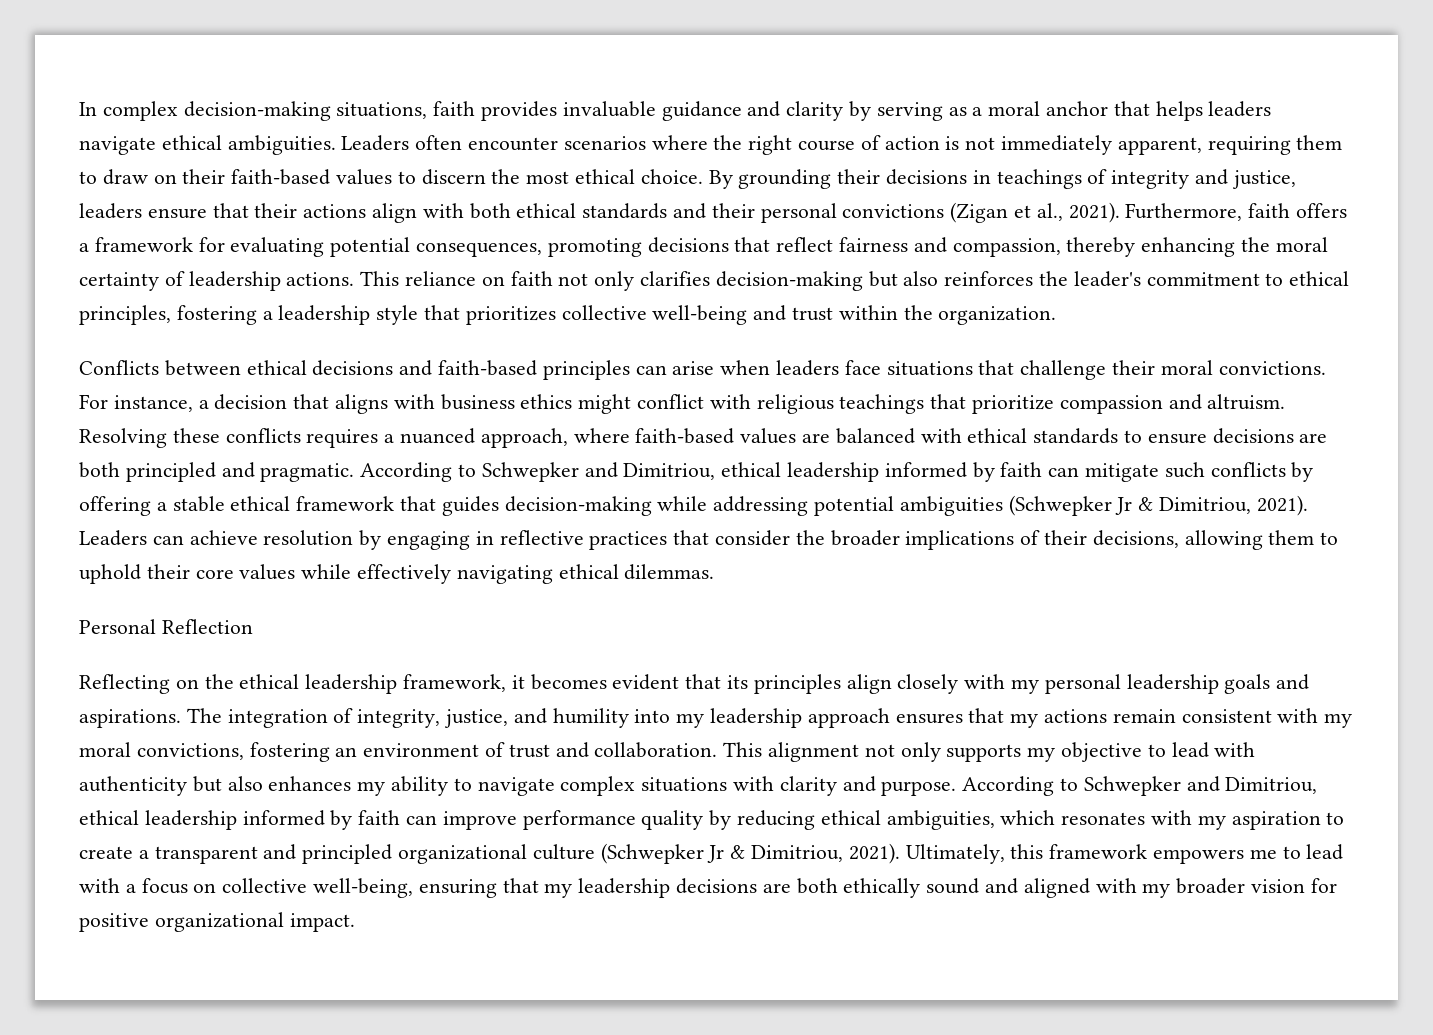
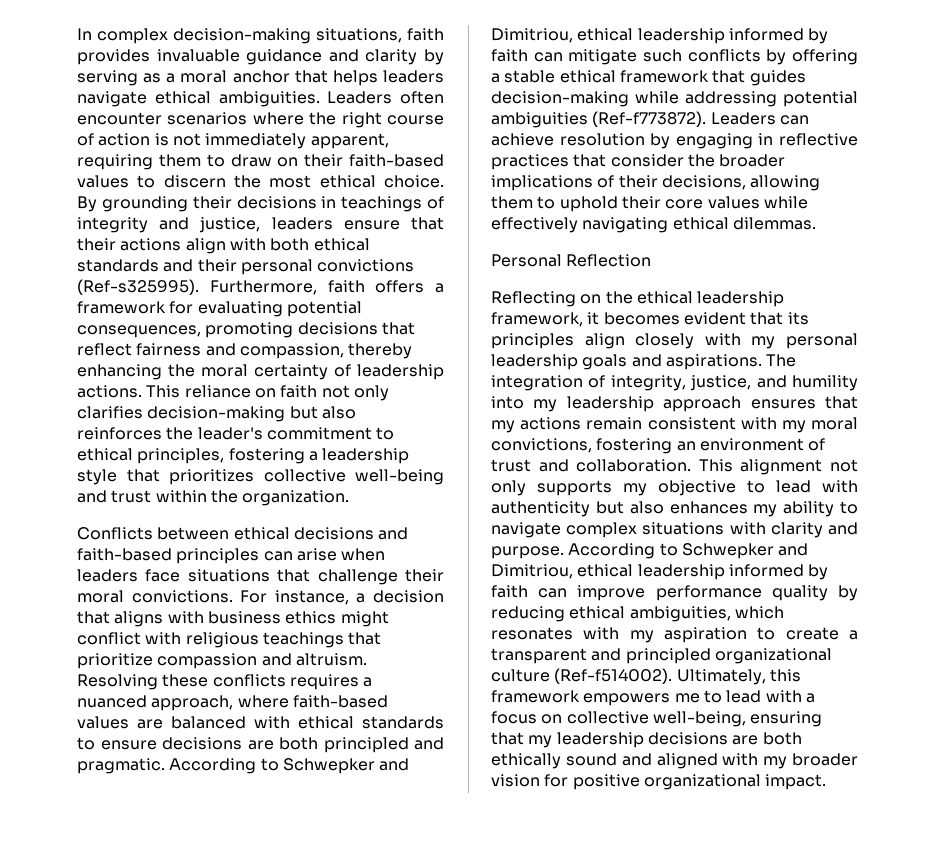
[950,202,1120,223] (Zigan et al., 2021). -> [77,279,199,295] (Ref-s325995).
[1008,495,1308,516] (Schwepker Jr & Dimitriou, 2021). -> [592,111,707,127] (Ref-f773872).
[600,843,900,864] (Schwepker Jr & Dimitriou, 2021). -> [554,668,673,684] (Ref-f514002).

